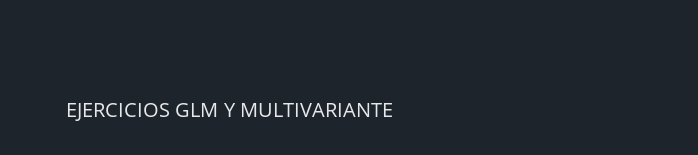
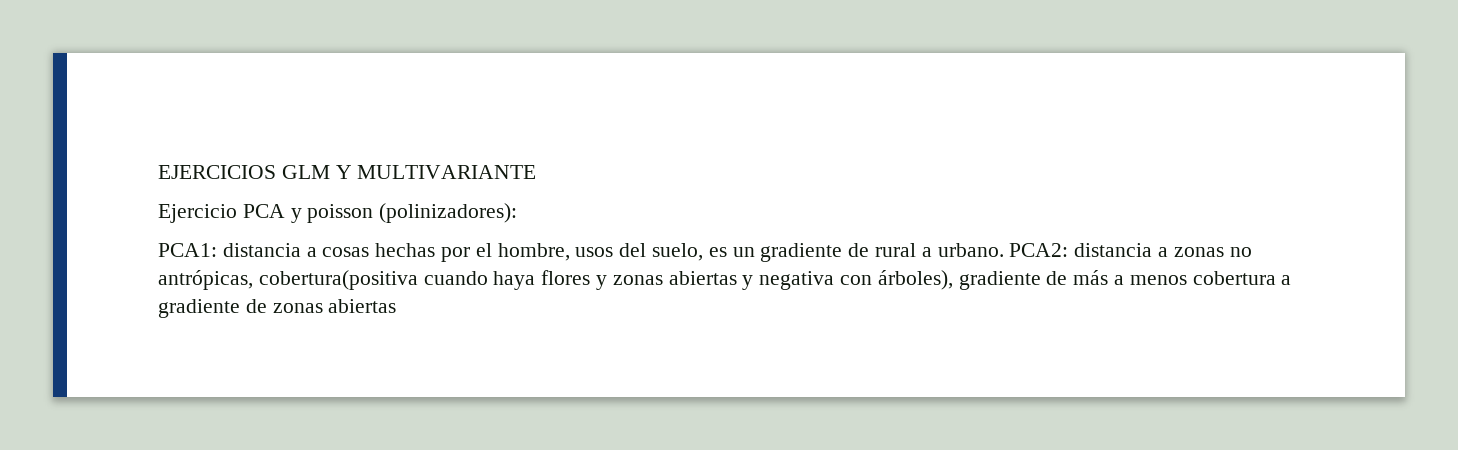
(393, 110) none -> [158,203,518,223] [158,243,1252,262] [158,270,1292,290] [158,299,397,318] // Ejercicio PCA y poisson (polinizadores): // PCA1: distancia a cosas hechas por el hombre, usos del suelo, es un gradiente de rural a urbano. PCA2: distancia a zonas no antrópicas, cobertura(positiva cuando haya flores y zonas abiertas y negativa con árboles), gradiente de más a menos cobertura a gradiente de zonas abiertas

